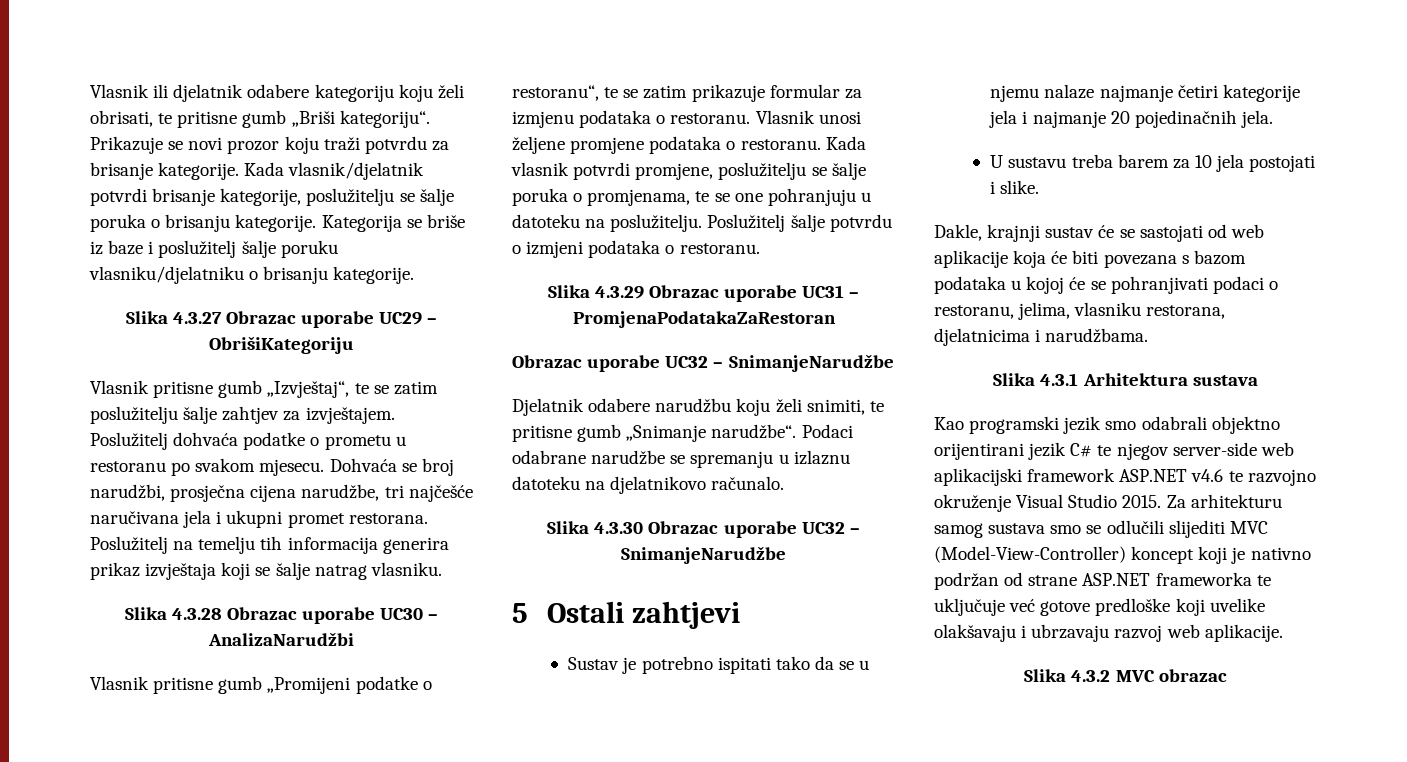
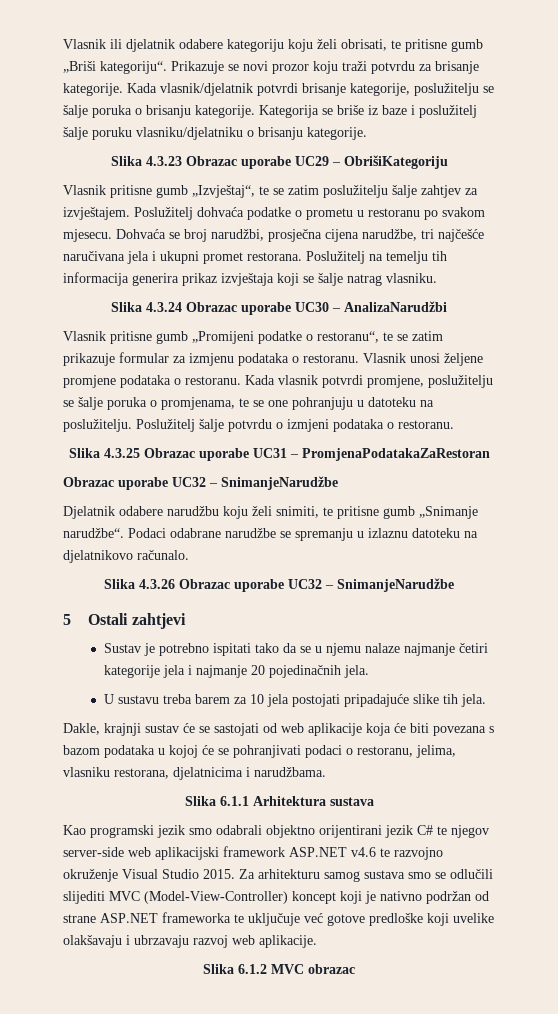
[172,312,222,324] 4.3.27 -> [145,156,182,166] 4.3.23
[171,608,222,620] 4.3.28 -> [146,302,182,312] 4.3.24
[594,286,644,299] 4.3.29 -> [103,448,140,458] 4.3.25
[594,522,644,534] 4.3.30 -> [139,579,175,589] 4.3.26
[990,180,1040,194] i slike. -> [343,694,486,707] pripadajuće slike tih jela.
[1040,373,1079,386] 4.3.1 -> [219,796,249,806] 6.1.1
[1071,670,1111,682] 4.3.2 -> [238,964,267,974] 6.1.2

